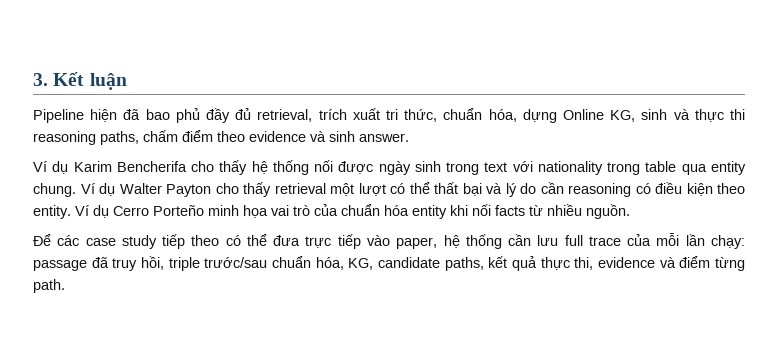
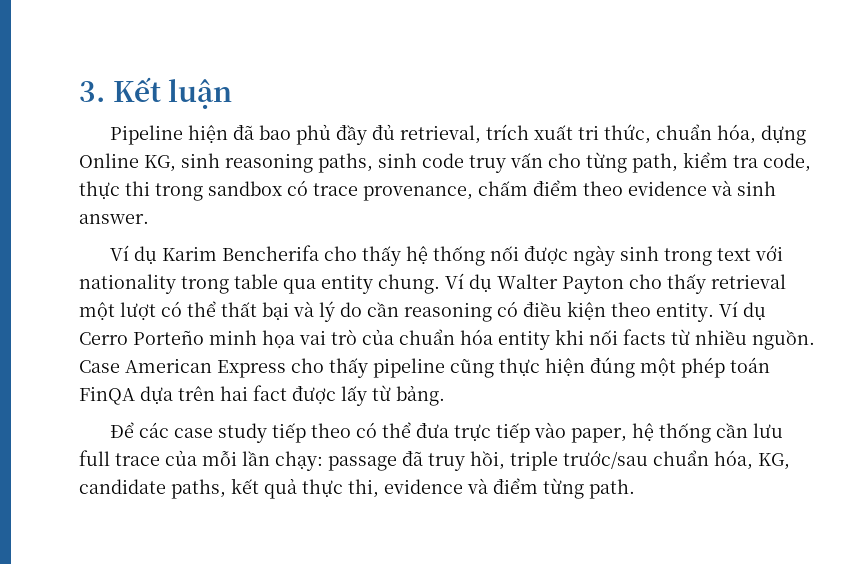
[673,109,746,122] [33,131,139,145] và thực thi reasoning paths, -> [225,152,811,173] [79,180,473,201] reasoning paths, sinh code truy vấn cho từng path, kiểm tra code, thực thi trong sandbox có trace provenance,
(630, 211) none -> [79,357,770,378] [79,385,445,406] Case American Express cho thấy pipeline cũng thực hiện đúng một phép toán FinQA dựa trên hai fact được lấy từ bảng.

